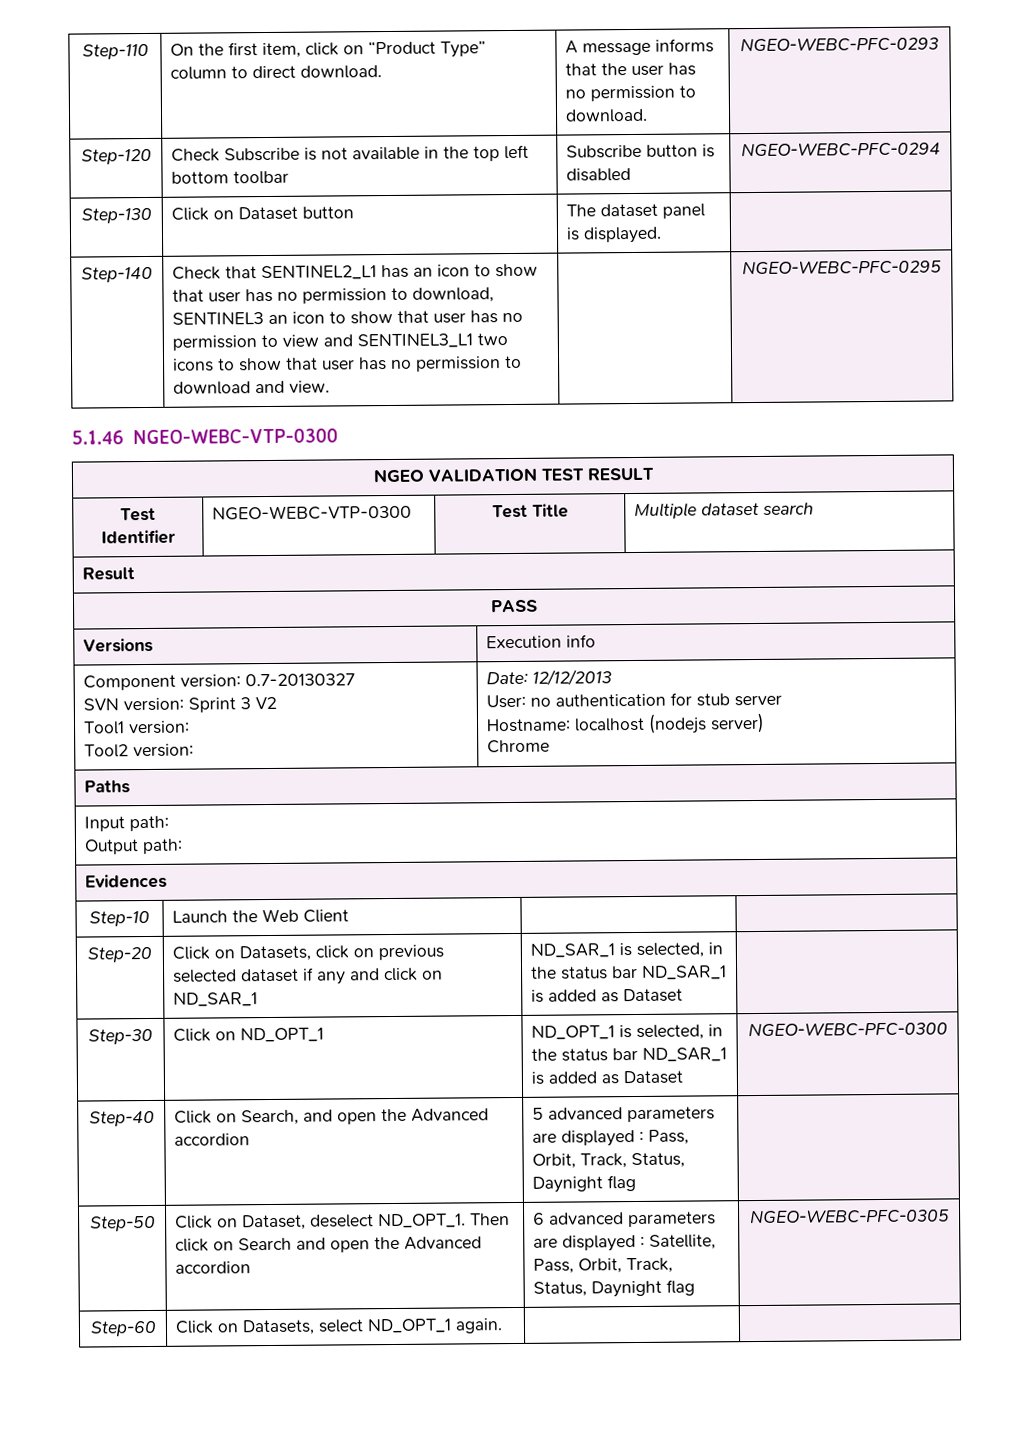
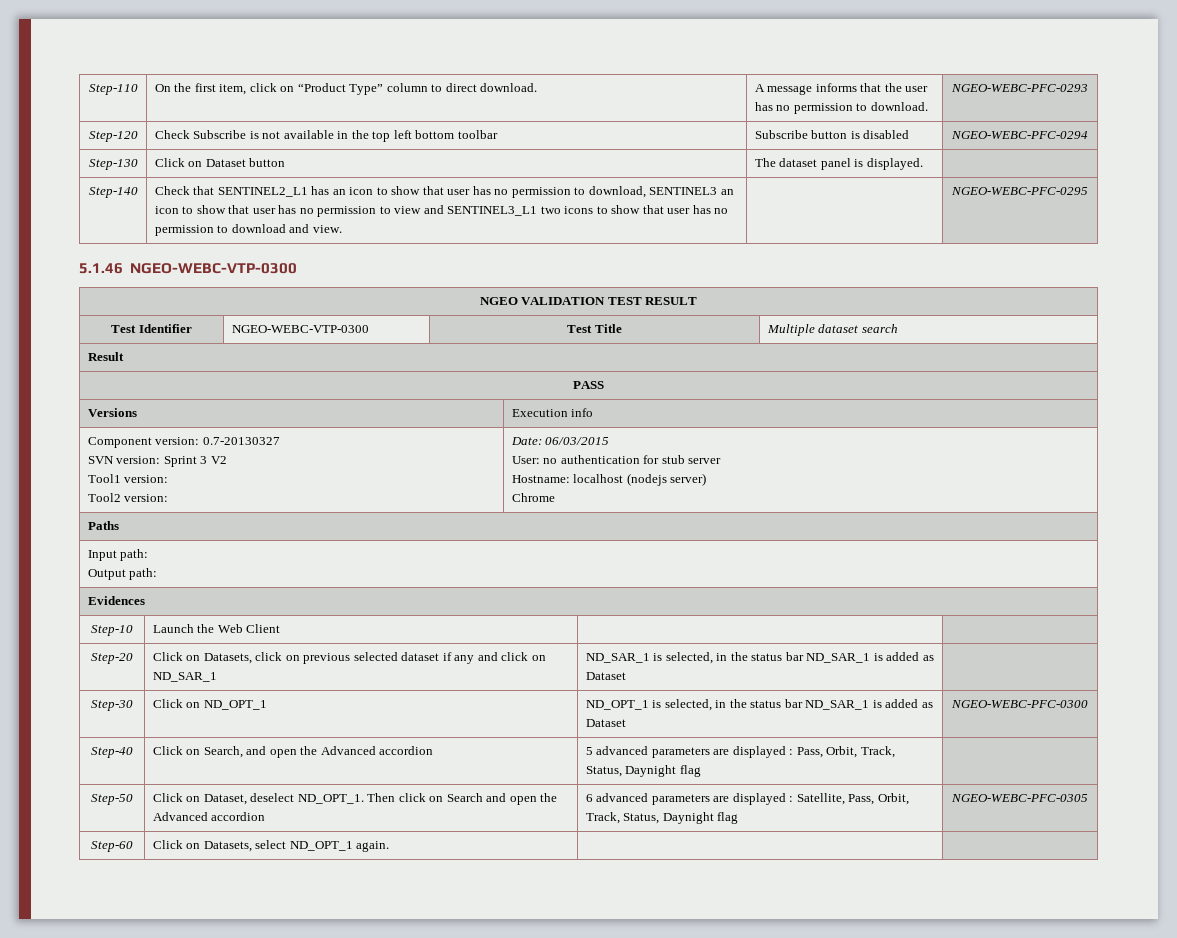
[532,669,613,686] 12/12/2013 -> [545,437,610,445] 06/03/2015

